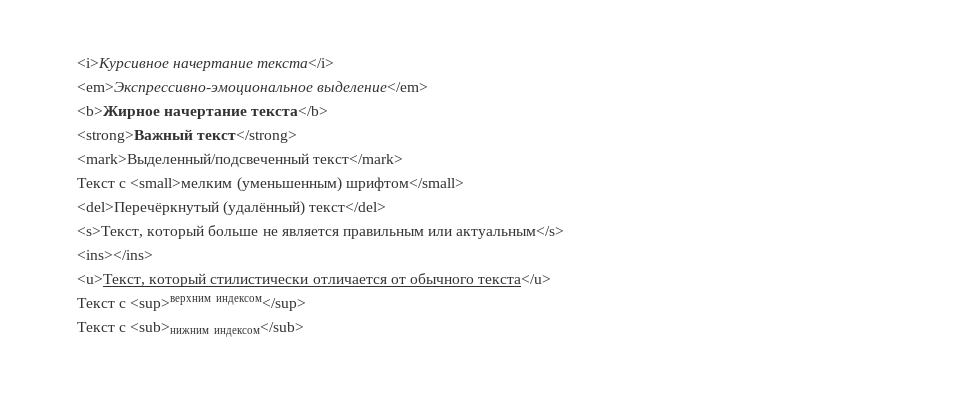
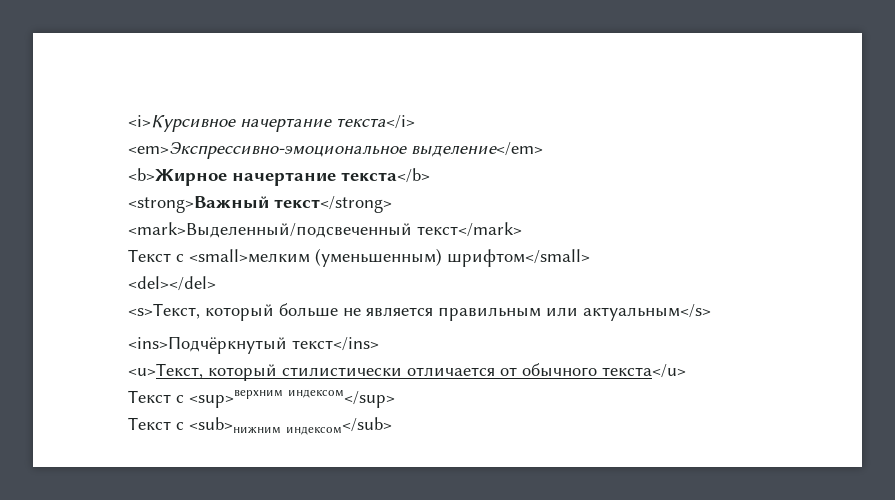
[77,201,387,216] <del>Перечёркнутый (удалённый) текст</del> -> [128,276,216,291] <del></del>
[77,250,153,260] <ins></ins> -> [128,336,379,354] <ins>Подчёркнутый текст</ins>

